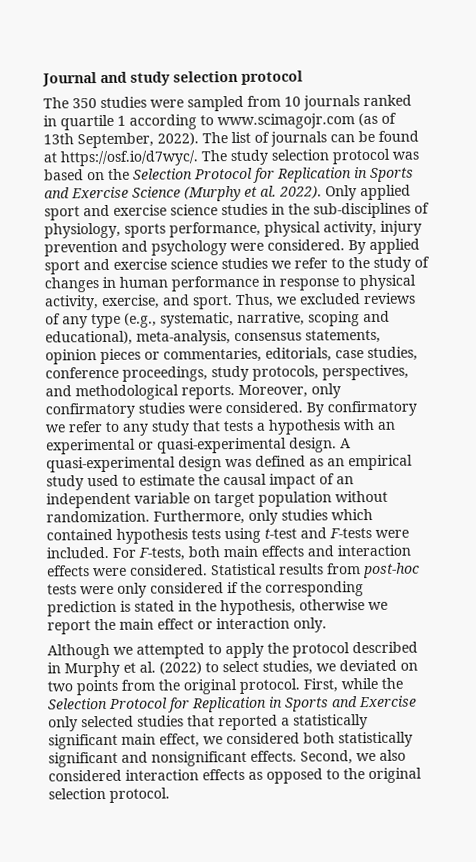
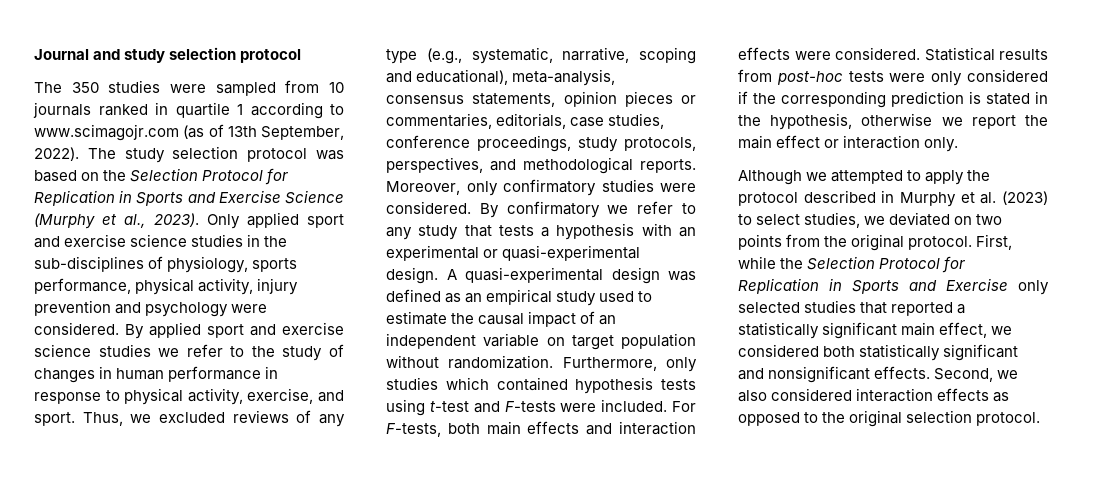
[231,130,419,147] [43,150,227,167] list of journals can be found at https://osf.io/d7wyc/. The -> (116, 153) none
[260,185,322,199] al. 2022). -> [124,213,199,228] al., 2023).
[159,661,202,675] (2022) -> [1002,191,1048,205] (2023)

